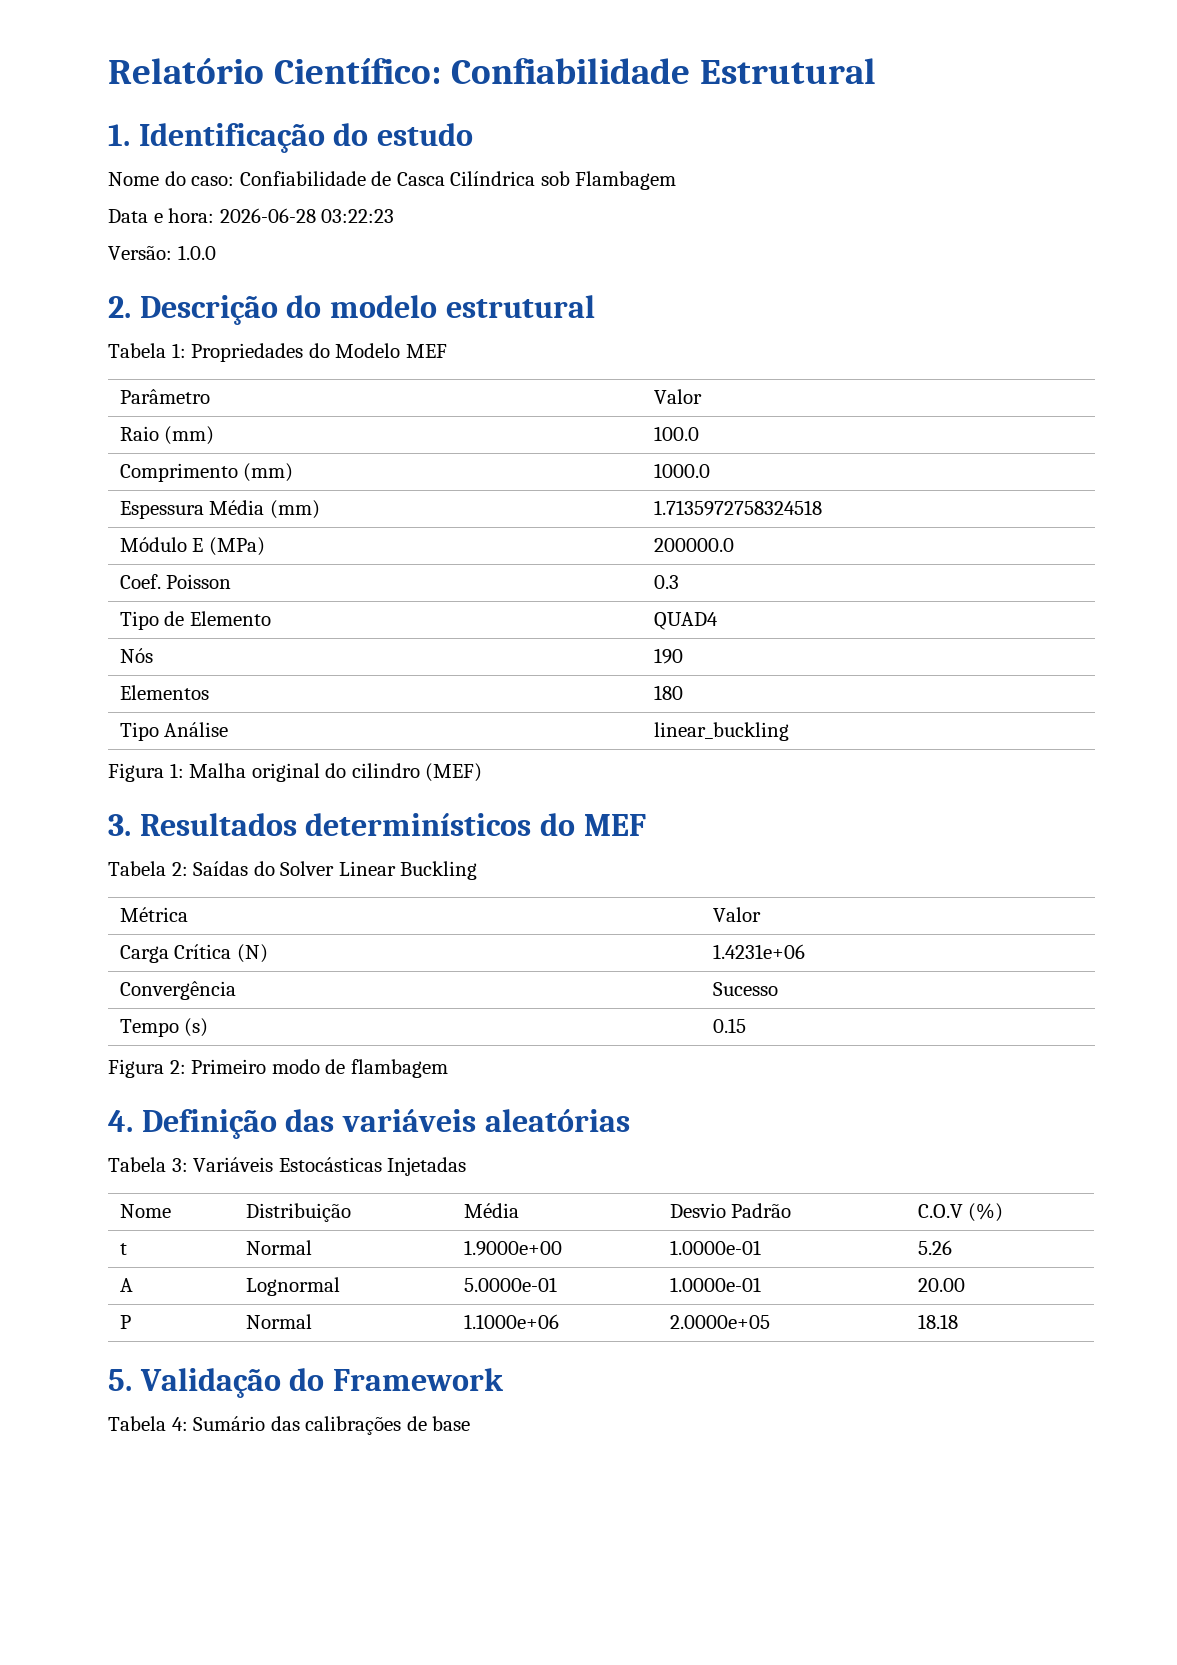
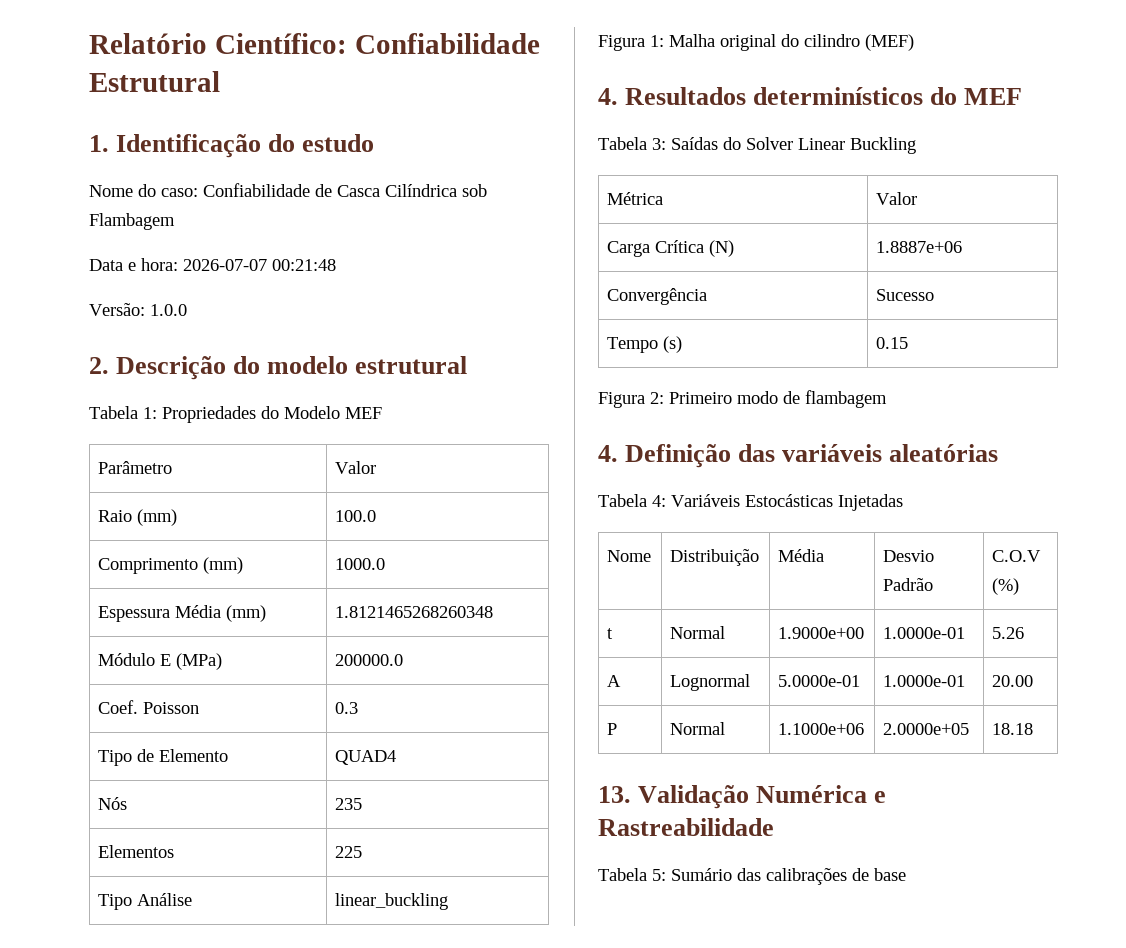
[219,208,395,223] 2026-06-28 03:22:23 -> [183,259,336,271] 2026-07-07 00:21:48
[653,500,822,516] 1.7135972758324518 -> [335,606,494,618] 1.8121465268260348
[653,648,683,664] 190 -> [335,798,363,810] 235
[653,685,683,700] 180 -> [335,846,363,858] 225
[108,814,131,836] 3. -> [598,88,618,105] 4.
[171,862,188,876] 2: -> [652,138,666,150] 3:
[712,944,805,959] 1.4231e+06 -> [876,241,963,253] 1.8887e+06
[171,1158,188,1172] 3: -> [652,495,666,507] 4:
[108,1368,504,1398] [108,1416,188,1431] 5. Validação do Framework // Tabela 4: -> [598,785,887,809] [598,818,774,836] [598,868,666,881] 13. Validação Numérica e Rastreabilidade // Tabela 5:

